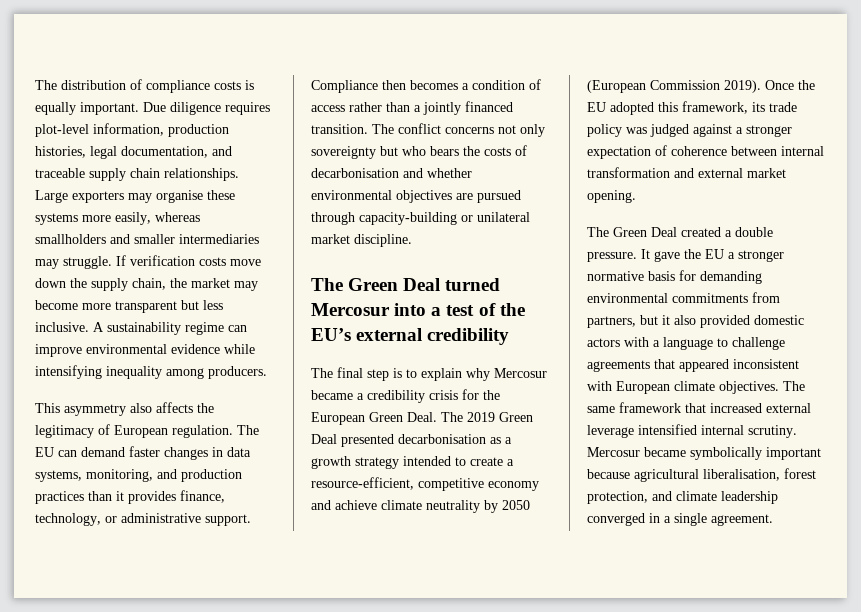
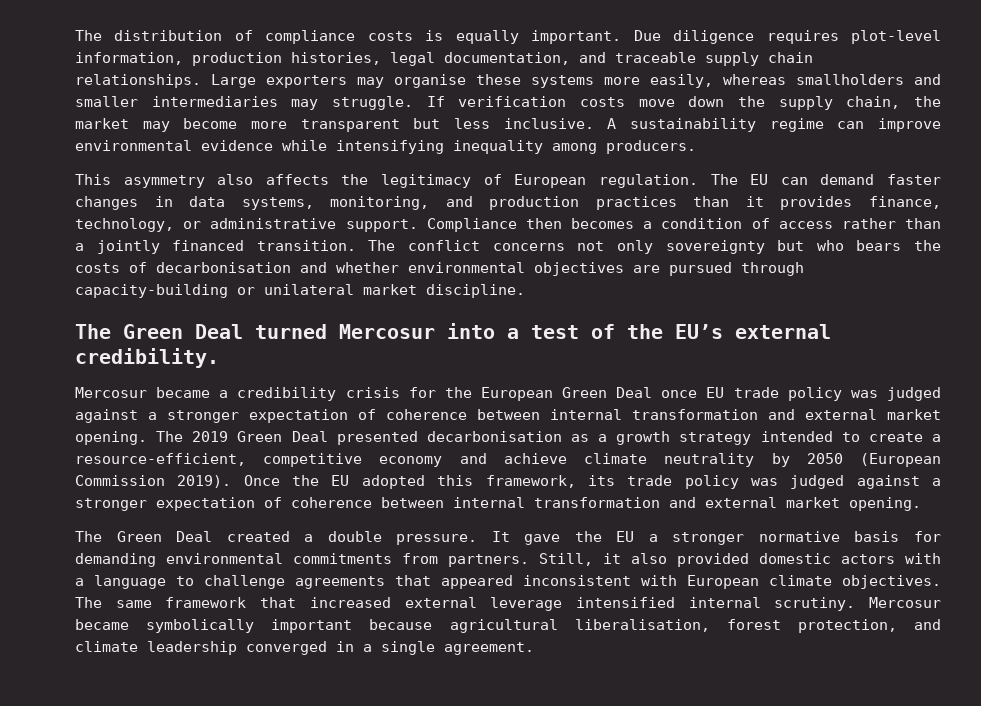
[427,328,510,345] [311,367,490,381] credibility // The final step is to explain why -> [75,348,219,368] credibility. //
[407,412,437,422] Deal. -> [616,387,941,401] [75,409,941,423] [75,431,147,445] Deal once EU trade policy was judged against a stronger expectation of coherence between internal transformation and external market opening.
[587,315,658,328] partners, but -> [448,553,593,567] partners. Still,

